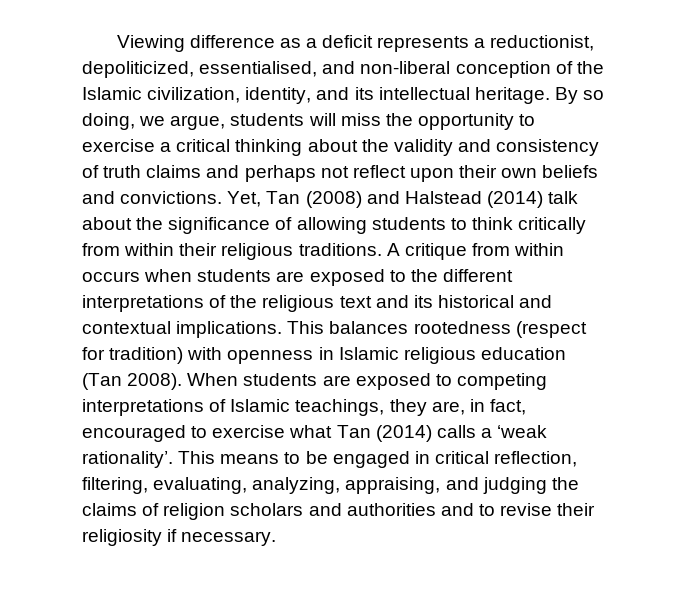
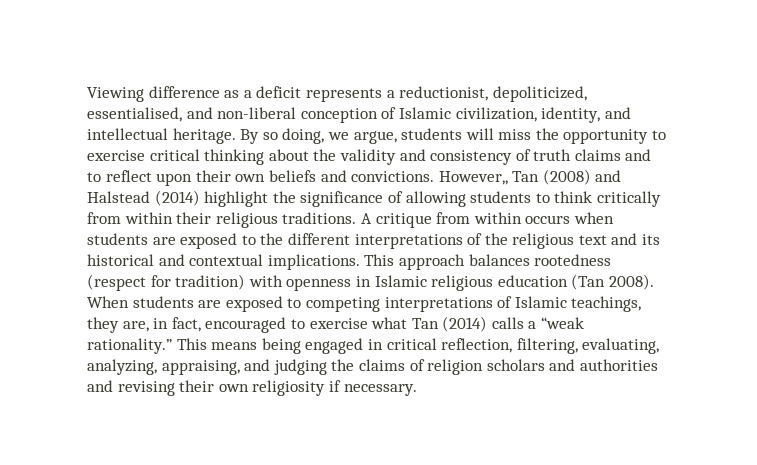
[576,61,604,74] the -> (397, 113) none
[354,87,374,100] its -> (631, 113) none
[160,142,172,152] a -> (145, 155) none
[244,165,349,182] perhaps not -> [87,172,101,182] to
[227,191,262,207] Yet, -> [438,171,508,185] However,,
[548,191,579,204] [82,217,132,230] talk about -> [204,191,269,207] highlight
(325, 327) none -> [398,254,465,270] approach
[497,425,548,438] [82,451,328,468] ‘weak rationality’. This means to be -> [541,317,585,329] [87,338,301,354] “weak rationality.” This means being
[478,503,596,516] to revise their -> [117,380,249,396] revising their own

